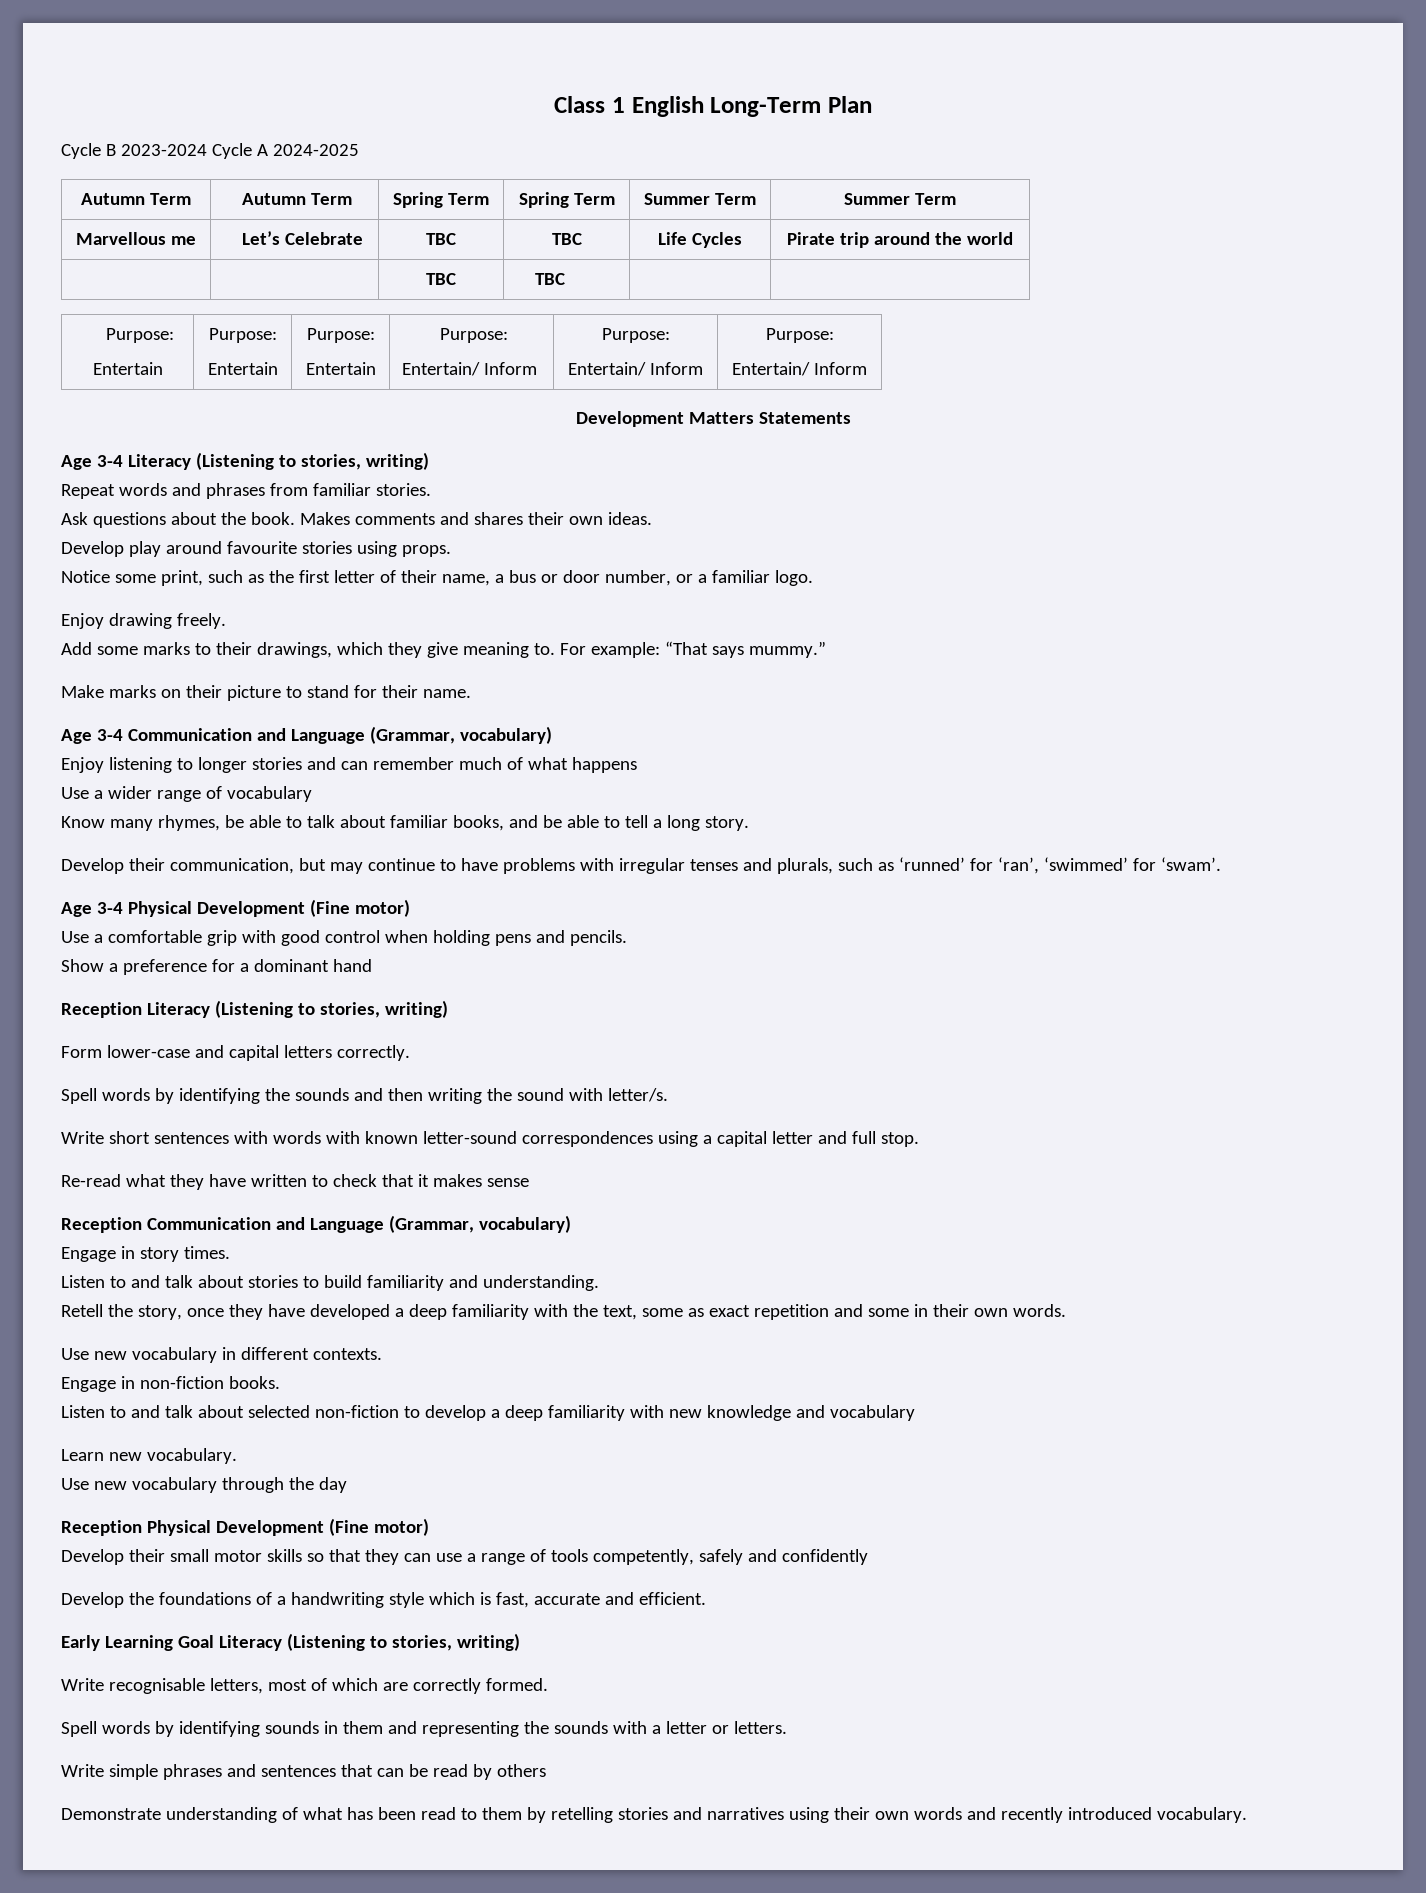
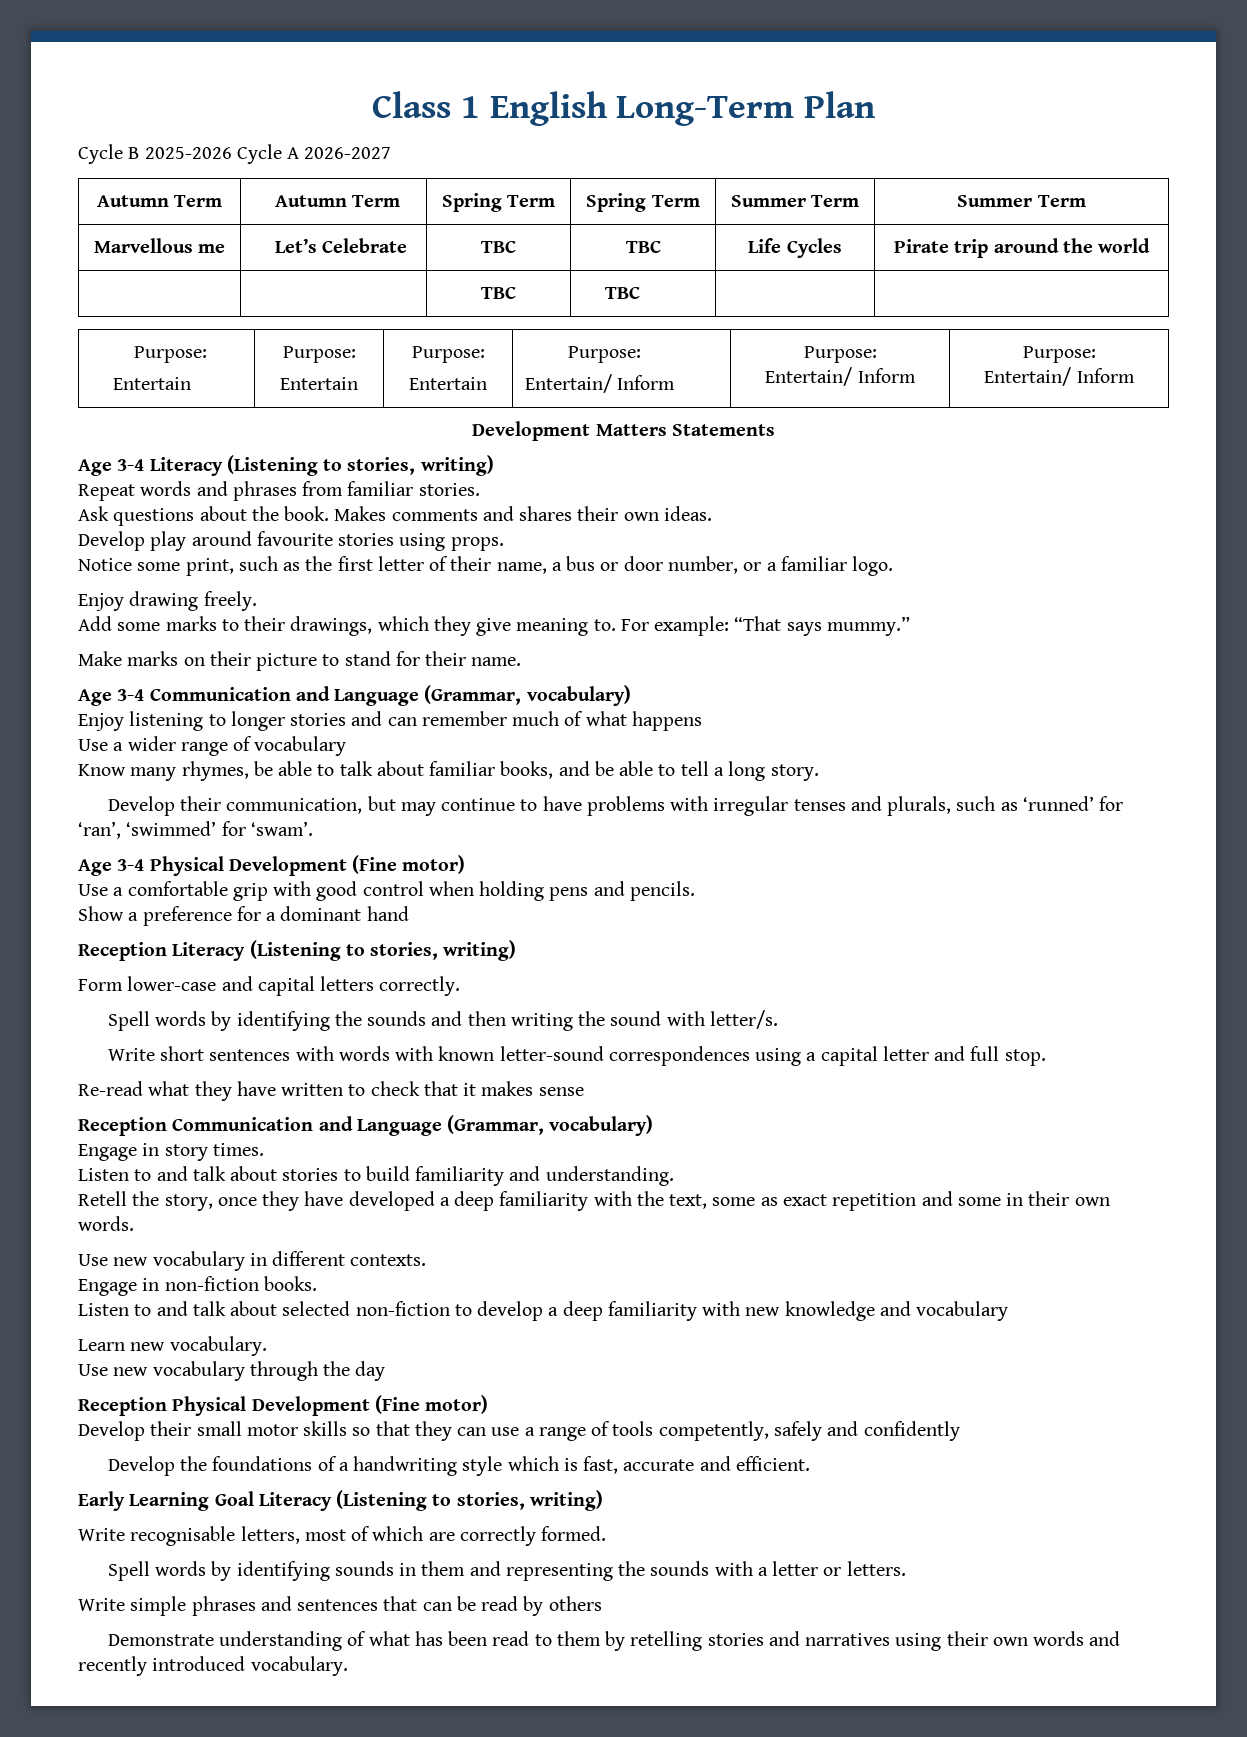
[120,144,207,156] 2023-2024 -> [144,147,232,159] 2025-2026
[272,144,359,156] 2024-2025 -> [304,147,392,159] 2026-2027

